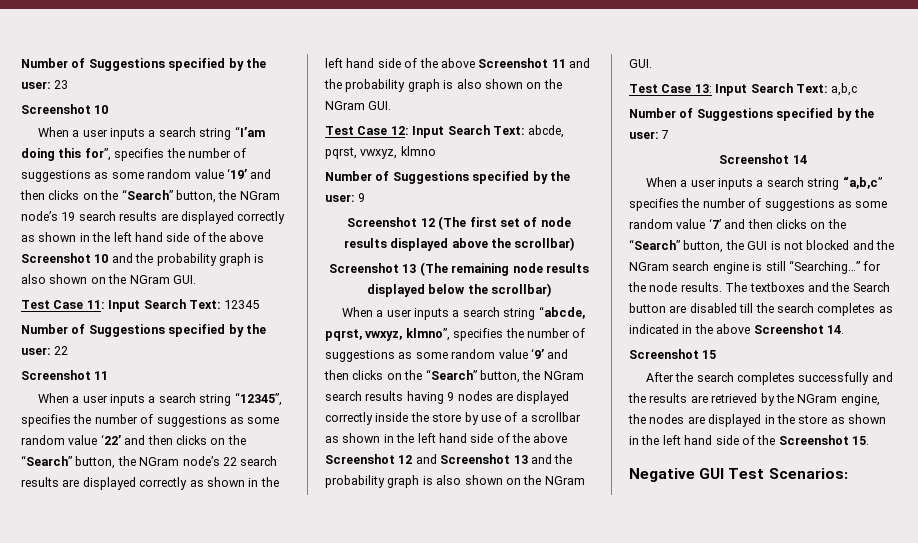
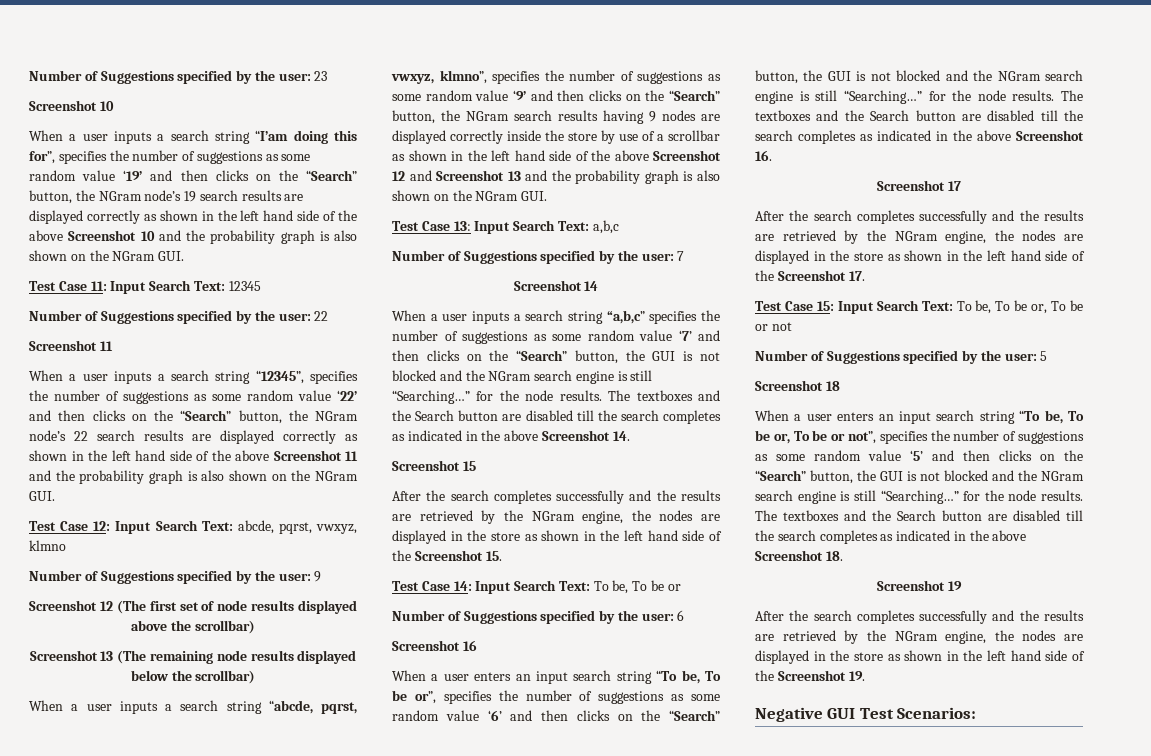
(869, 440) none -> [392,580,681,594] [392,610,685,624] [392,640,477,651] [392,670,721,684] [392,690,720,704] [392,710,720,721] [755,70,1083,84] [755,90,1083,104] [755,110,1083,121] [755,130,1084,144] [755,150,772,161] [877,180,961,191] [755,210,1084,224] [755,230,1083,244] [755,250,1085,264] [755,270,865,281] [755,300,1083,314] [755,322,792,331] [755,350,1048,364] [755,380,840,391] [755,410,1084,424] [755,430,1084,444] [755,450,1083,461] [755,470,1084,484] [755,490,1083,504] [755,510,1083,521] [755,530,1027,544] [755,550,843,561] [877,580,962,591] [755,610,1084,624] [755,630,1083,644] [755,650,1085,664] [755,670,865,681] // Test Case 14: Input Search Text: To be, To be or // Number of Suggestions specified by the user: 6 // Screenshot 16 // When a user enters an input search string “To be, To be or”, specifies the number of suggestions as some random value ‘6’ and then clicks on the “Search” button, the GUI is not blocked and the NGram search engine is still “Searching…” for the node results. The textboxes and the Search button are disabled till the search completes as indicated in the above Screenshot 16. // Screenshot 17 // After the search completes successfully and the results are retrieved by the NGram engine, the nodes are displayed in the store as shown in the left hand side of the Screenshot 17. // Test Case 15: Input Search Text: To be, To be or, To be or not // Number of Suggestions specified by the user: 5 // Screenshot 18 // When a user enters an input search string “To be, To be or, To be or not”, specifies the number of suggestions as some random value ‘5’ and then clicks on the “Search” button, the GUI is not blocked and the NGram search engine is still “Searching…” for the node results. The textboxes and the Search button are disabled till the search completes as indicated in the above Screenshot 18. // Screenshot 19 // After the search completes successfully and the results are retrieved by the NGram engine, the nodes are displayed in the store as shown in the left hand side of the Screenshot 19.

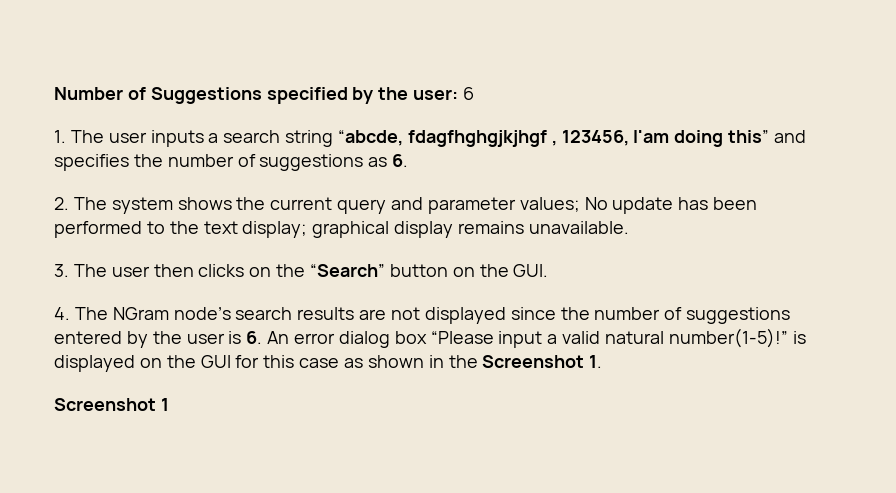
[29,70,328,84] [29,100,114,111] [29,130,357,144] [29,150,311,164] [29,170,357,181] [29,190,304,204] [29,210,357,224] [29,230,357,244] [29,250,185,261] [29,280,261,294] [29,310,329,324] [29,340,113,351] [29,370,358,384] [29,390,357,404] [29,410,358,424] [29,430,358,444] [29,450,358,461] [29,470,358,484] [29,491,55,501] [29,520,357,534] [29,540,66,551] [29,570,322,584] [29,600,357,614] [131,620,255,634] [29,650,357,664] [130,670,256,684] [29,700,357,714] [391,70,721,84] [392,90,720,101] [392,110,720,124] [392,130,720,144] [392,150,721,161] [392,170,720,184] [392,190,548,201] [392,220,619,234] [392,250,685,264] [513,280,599,291] [392,310,720,324] [392,330,720,344] [392,350,720,364] [392,370,653,384] [392,390,720,404] [392,410,721,424] [392,430,630,441] [392,460,476,471] [392,490,721,504] [392,510,720,524] [392,530,722,544] [392,550,502,561] [392,580,681,594] [392,610,685,624] [392,640,477,651] [392,670,721,684] [392,690,720,704] [392,710,720,721] [755,70,1083,84] [755,90,1083,104] [755,110,1083,121] [755,130,1084,144] [755,150,772,161] [877,180,961,191] [755,210,1084,224] [755,230,1083,244] [755,250,1085,264] [755,270,865,281] [755,300,1083,314] [755,322,792,331] [755,350,1048,364] [755,380,840,391] [755,410,1084,424] [755,430,1084,444] [755,450,1083,461] [755,470,1084,484] [755,490,1083,504] [755,510,1083,521] [755,530,1027,544] [755,550,843,561] [877,580,962,591] [755,610,1084,624] [755,630,1083,644] [755,650,1085,664] [755,670,865,681] [755,707,977,722] Number of Suggestions specified by the user: 23 // Screenshot 10 // When a user inputs a search string “I’am doing this for”, specifies the number of suggestions as some random value ‘19’ and then clicks on the “Search” button, the NGram node’s 19 search results are displayed correctly as shown in the left hand side of the above Screenshot 10 and the probability graph is also shown on the NGram GUI. // Test Case 11: Input Search Text: 12345 // Number of Suggestions specified by the user: 22 // Screenshot 11 // When a user inputs a search string “12345”, specifies the number of suggestions as some random value ‘22’ and then clicks on the “Search” button, the NGram node’s 22 search results are displayed correctly as shown in the left hand side of the above Screenshot 11 and the probability graph is also shown on the NGram GUI. // Test Case 12: Input Search Text: abcde, pqrst, vwxyz, klmno // Number of Suggestions specified by the user: 9 // Screenshot 12 (The first set of node results displayed above the scrollbar) // Screenshot 13 (The remaining node results displayed below the scrollbar) // When a user inputs a search string “abcde, pqrst, vwxyz, klmno”, specifies the number of suggestions as some random value ‘9’ and then clicks on the “Search” button, the NGram search results having 9 nodes are displayed correctly inside the store by use of a scrollbar as shown in the left hand side of the above Screenshot 12 and Screenshot 13 and the probability graph is also shown on the NGram GUI. // Test Case 13: Input Search Text: a,b,c // Number of Suggestions specified by the user: 7 // Screenshot 14 // When a user inputs a search string “a,b,c” specifies the number of suggestions as some random value ‘7’ and then clicks on the “Search” button, the GUI is not blocked and the NGram search engine is still “Searching…” for the node results. The textboxes and the Search button are disabled till the search completes as indicated in the above Screenshot 14. // Screenshot 15 // After the search completes successfully and the results are retrieved by the NGram engine, the nodes are displayed in the store as shown in the left hand side of the Screenshot 15. // Test Case 14: Input Search Text: To be, To be or // Number of Suggestions specified by the user: 6 // Screenshot 16 // When a user enters an input search string “To be, To be or”, specifies the number of suggestions as some random value ‘6’ and then clicks on the “Search” button, the GUI is not blocked and the NGram search engine is still “Searching…” for the node results. The textboxes and the Search button are disabled till the search completes as indicated in the above Screenshot 16. // Screenshot 17 // After the search completes successfully and the results are retrieved by the NGram engine, the nodes are displayed in the store as shown in the left hand side of the Screenshot 17. // Test Case 15: Input Search Text: To be, To be or, To be or not // Number of Suggestions specified by the user: 5 // Screenshot 18 // When a user enters an input search string “To be, To be or, To be or not”, specifies the number of suggestions as some random value ‘5’ and then clicks on the “Search” button, the GUI is not blocked and the NGram search engine is still “Searching…” for the node results. The textboxes and the Search button are disabled till the search completes as indicated in the above Screenshot 18. // Screenshot 19 // After the search completes successfully and the results are retrieved by the NGram engine, the nodes are displayed in the store as shown in the left hand side of the Screenshot 19. // Negative GUI Test Scenarios: -> [54,87,475,104] [54,130,807,147] [54,154,409,171] [54,197,758,214] [54,221,629,238] [54,264,549,277] [54,307,791,324] [54,328,806,348] [54,355,603,372] [54,398,169,411] Number of Suggestions specified by the user: 6 // 1. The user inputs a search string “abcde, fdagfhghgjkjhgf , 123456, I'am doing this” and specifies the number of suggestions as 6. // 2. The system shows the current query and parameter values; No update has been performed to the text display; graphical display remains unavailable. // 3. The user then clicks on the “Search” button on the GUI. // 4. The NGram node’s search results are not displayed since the number of suggestions entered by the user is 6. An error dialog box “Please input a valid natural number(1-5)!” is displayed on the GUI for this case as shown in the Screenshot 1. // Screenshot 1

